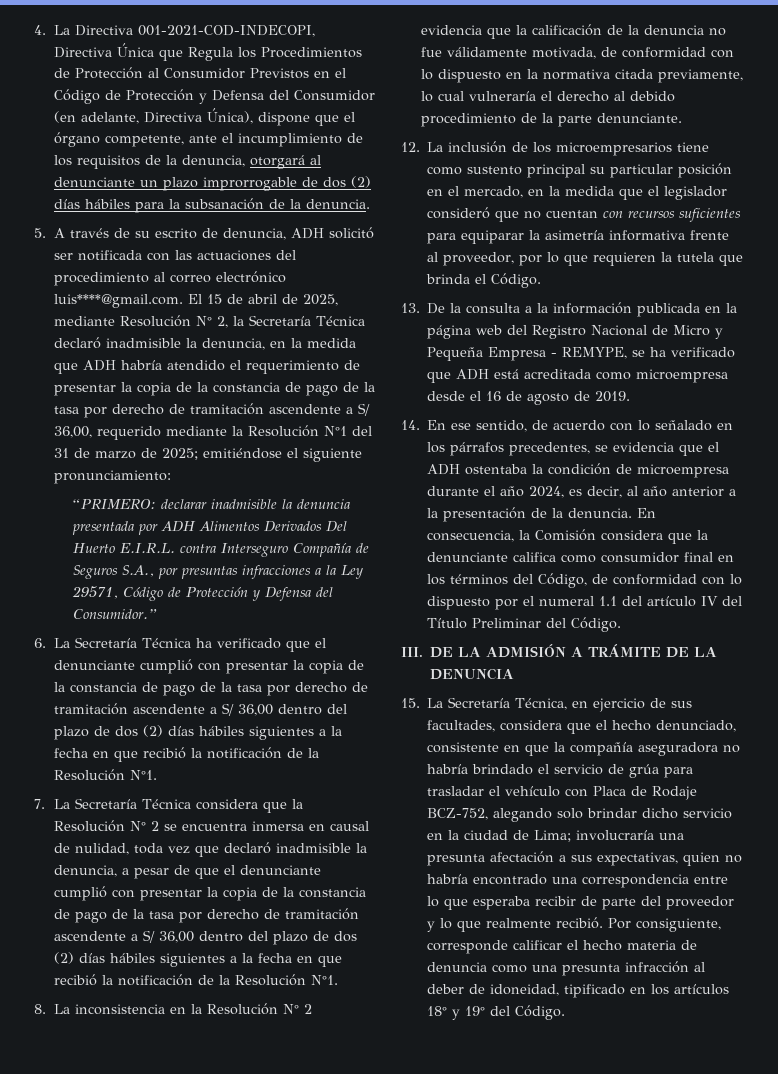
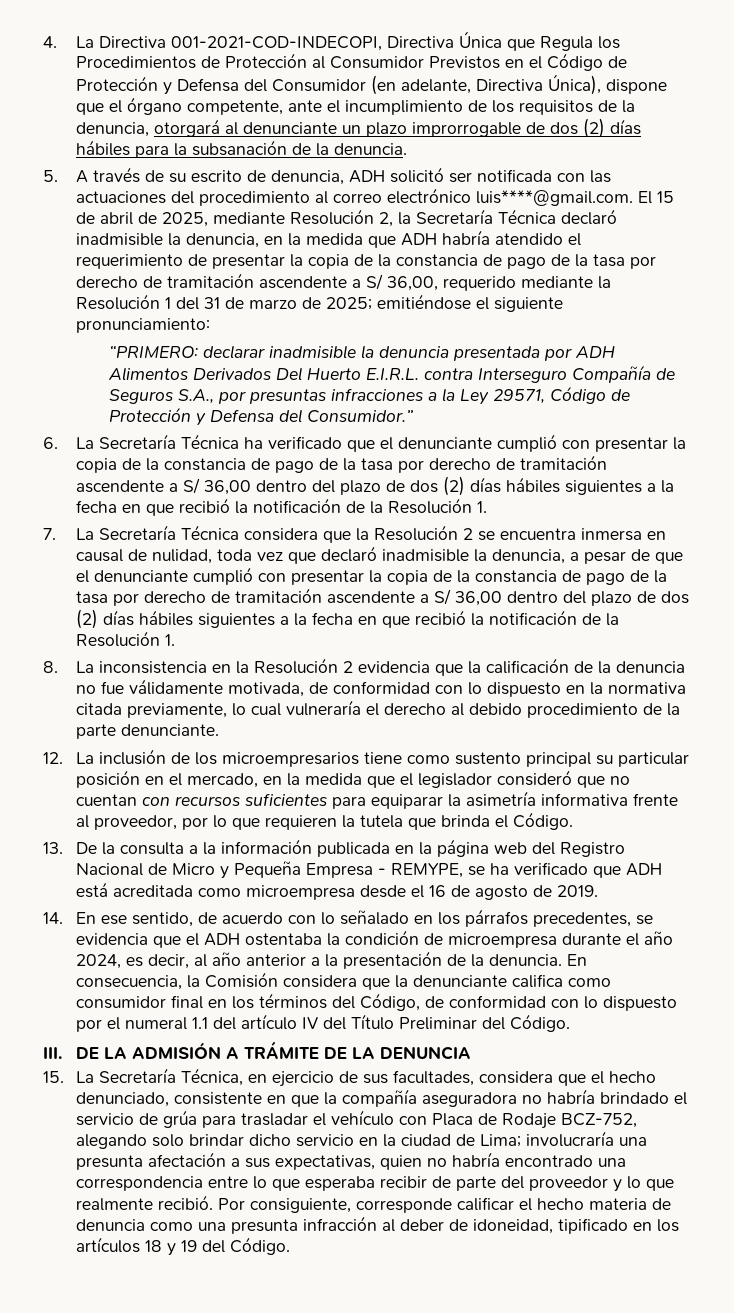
[195,316,212,326] N° -> (375, 217) none
[323,426,347,436] N°1 -> [165,297,172,309] 1
[129,770,157,780] N°1. -> [477,501,488,513] 1.
[129,821,146,831] N° -> (459, 533) none
[310,975,338,985] N°1. -> [165,634,176,646] 1.
[282,1004,299,1014] N° -> (339, 666) none
[427,1006,486,1020] 18° y 19° -> [145,1240,198,1256] 18 y 19

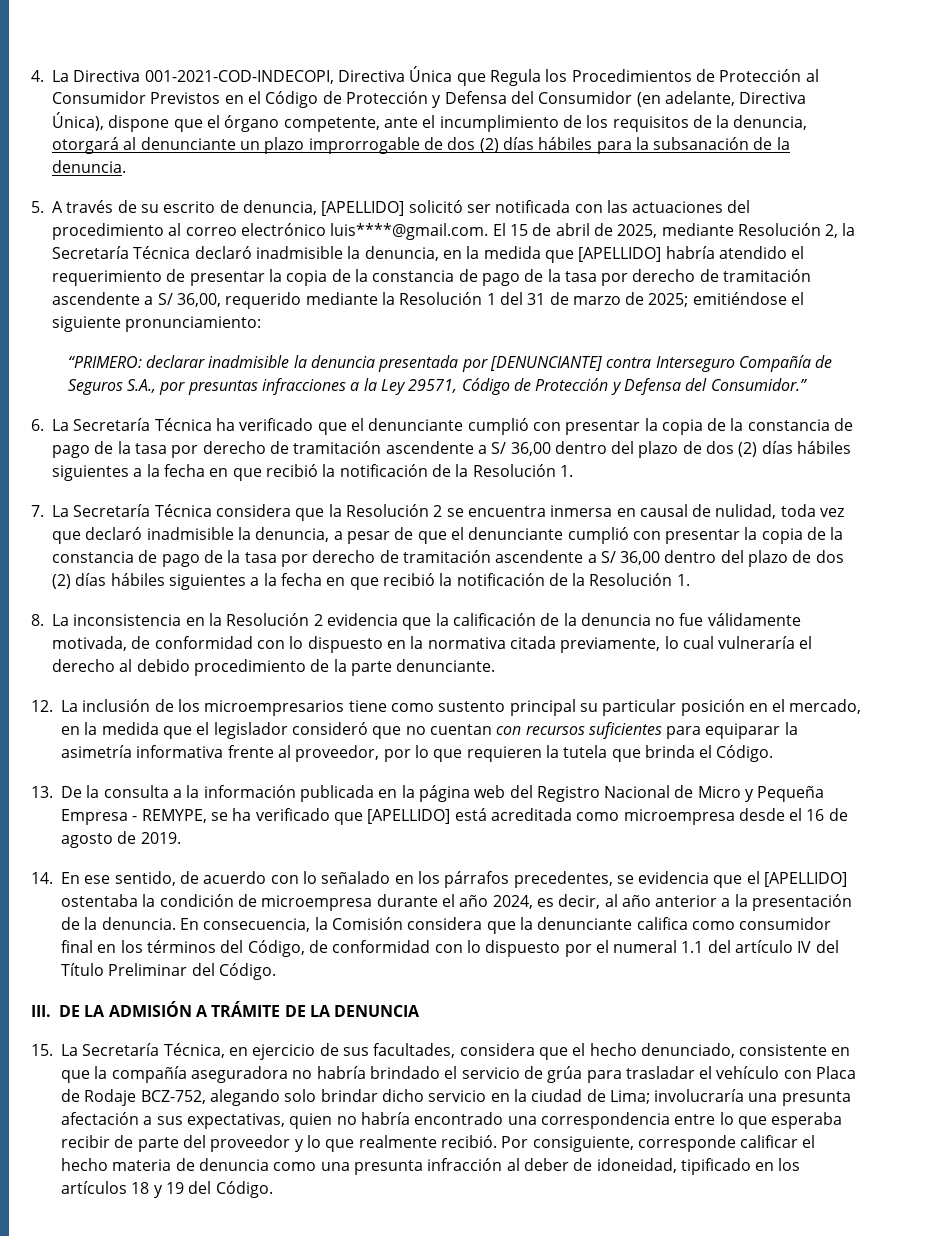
[349,170,386,183] ADH -> [321,201,405,216] [APELLIDO]
[401,233,438,246] ADH -> [578,247,662,262] [APELLIDO]
[575,346,616,358] [108,367,420,381] ADH Alimentos Derivados Del Huerto E.I.R.L. -> [490,356,603,371] [DENUNCIANTE]
[626,863,663,876] ADH -> [367,809,451,824] [APELLIDO]
[204,933,241,946] ADH -> [764,872,848,887] [APELLIDO]

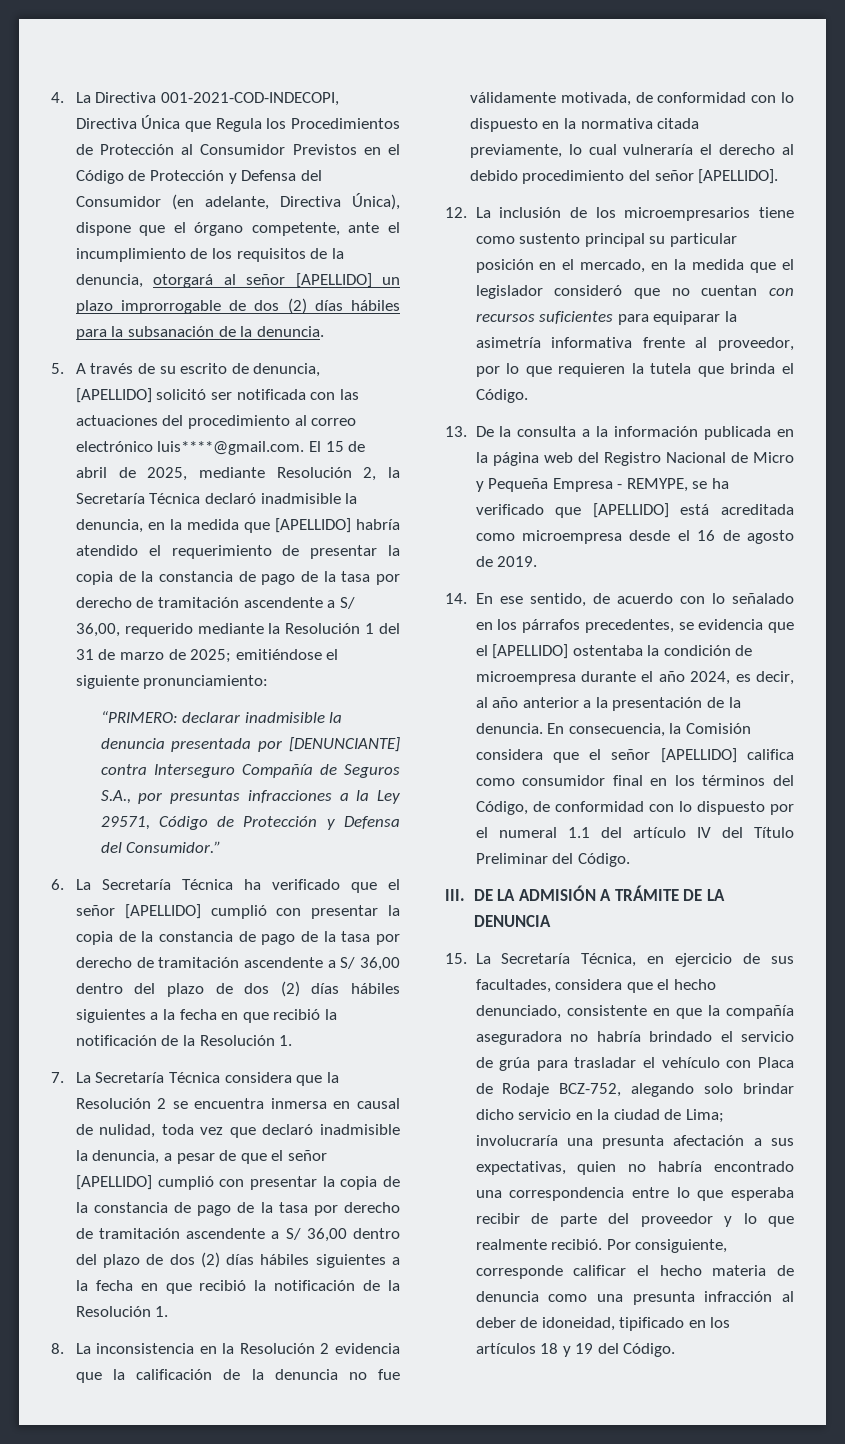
[140,137,236,150] denunciante -> [246,273,372,288] señor [APELLIDO]
[368,418,464,431] denunciante -> [75,904,201,919] señor [APELLIDO]
[468,527,564,540] denunciante -> [287,1150,327,1161] [75,1175,152,1190] señor [APELLIDO]
[310,659,496,676] de la parte denunciante. -> [629,169,779,184] del señor [APELLIDO].
[519,917,633,930] la denunciante -> [589,748,737,763] el señor [APELLIDO]

